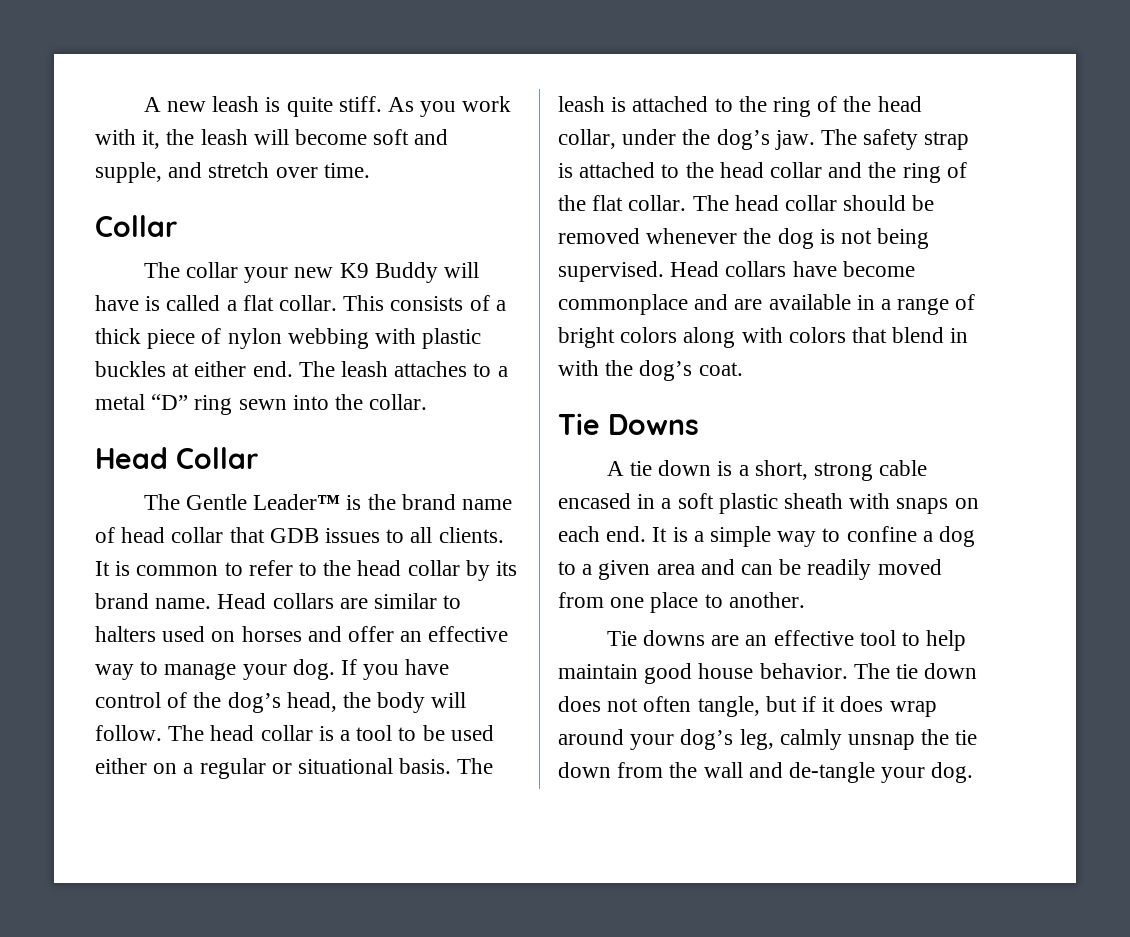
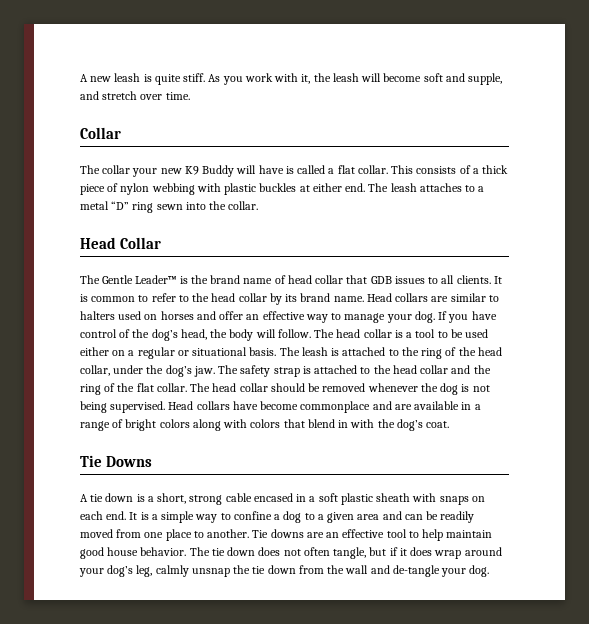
(805, 600) // -> (250, 533) none

